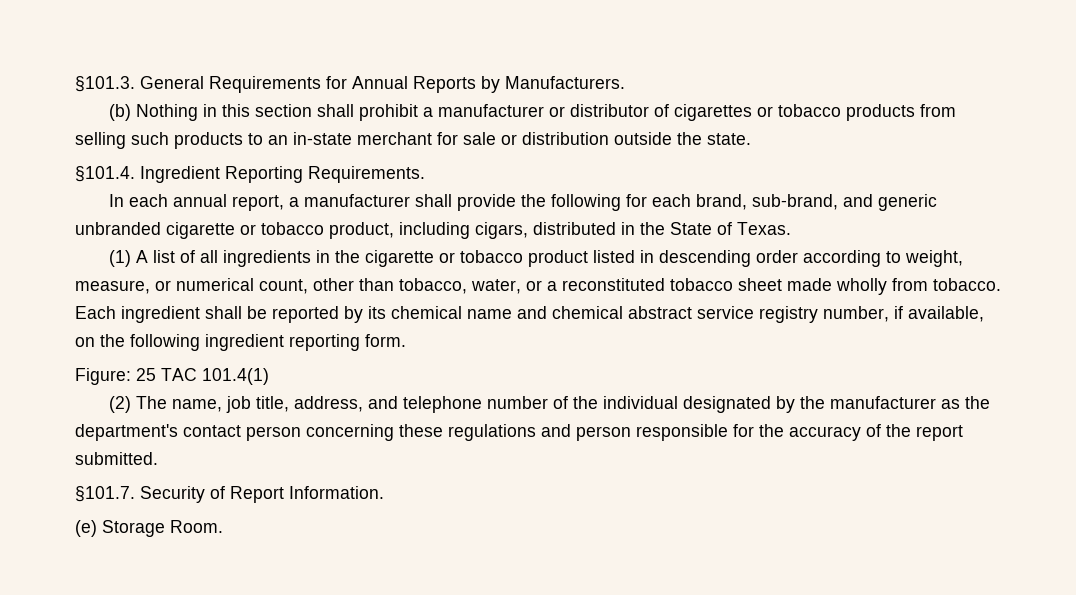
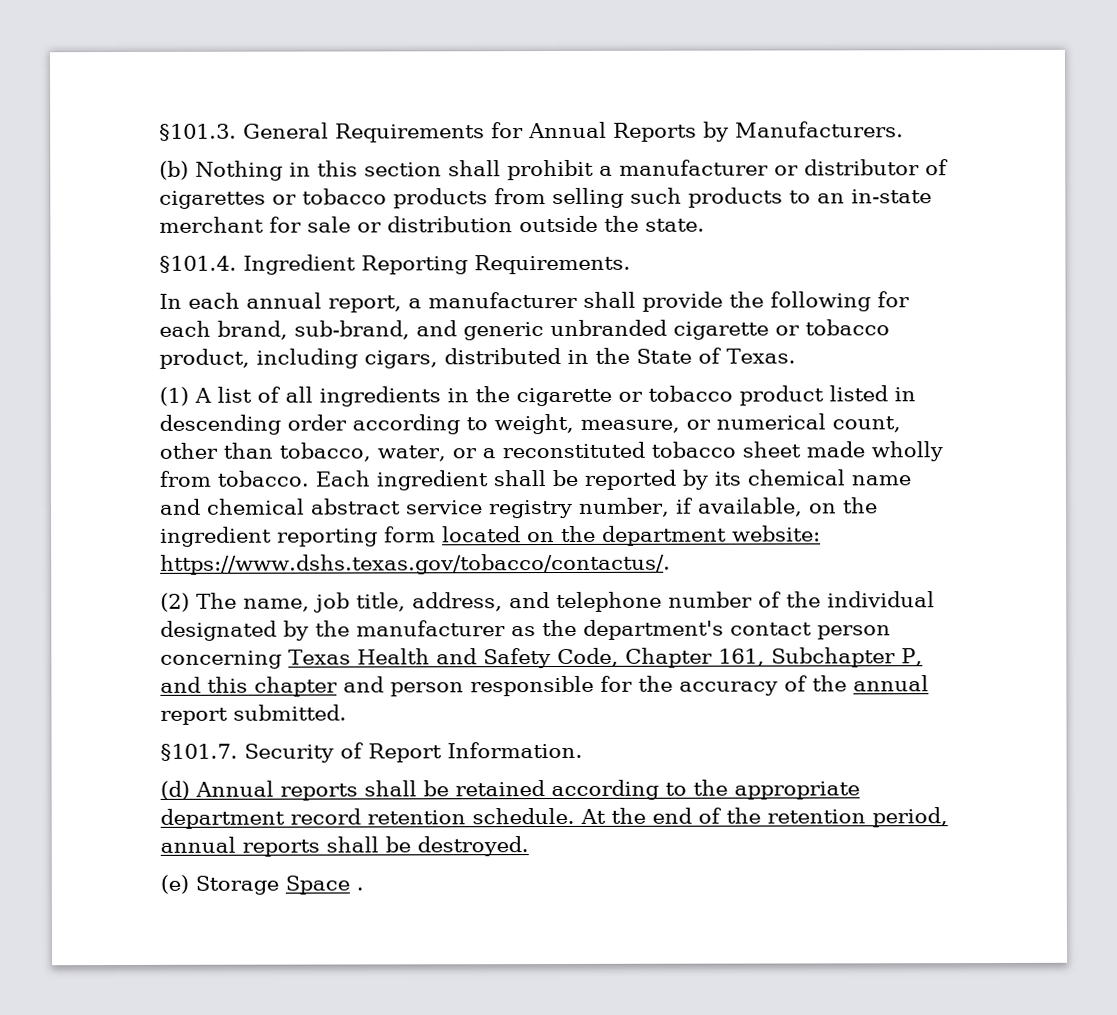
[130,334,200,351] following -> (878, 505) none
[365,334,406,347] [75,368,269,385] form. // Figure: 25 TAC 101.4(1) -> [384,525,821,546] [160,553,671,575] form located on the department website: https://www.dshs.texas.gov/tobacco/contactus/.
[399,424,536,441] these regulations -> [288,647,923,669] [160,676,338,697] Texas Health and Safety Code, Chapter 161, Subchapter P, and this chapter
(911, 430) none -> [853,675,929,692] annual
(384, 492) none -> [160,779,860,801] [160,807,948,829] [160,836,529,857] // (d) Annual reports shall be retained according to the appropriate department record retention schedule. At the end of the retention period, annual reports shall be destroyed.
[170,520,223,533] Room. -> [285,875,364,895] Space .

